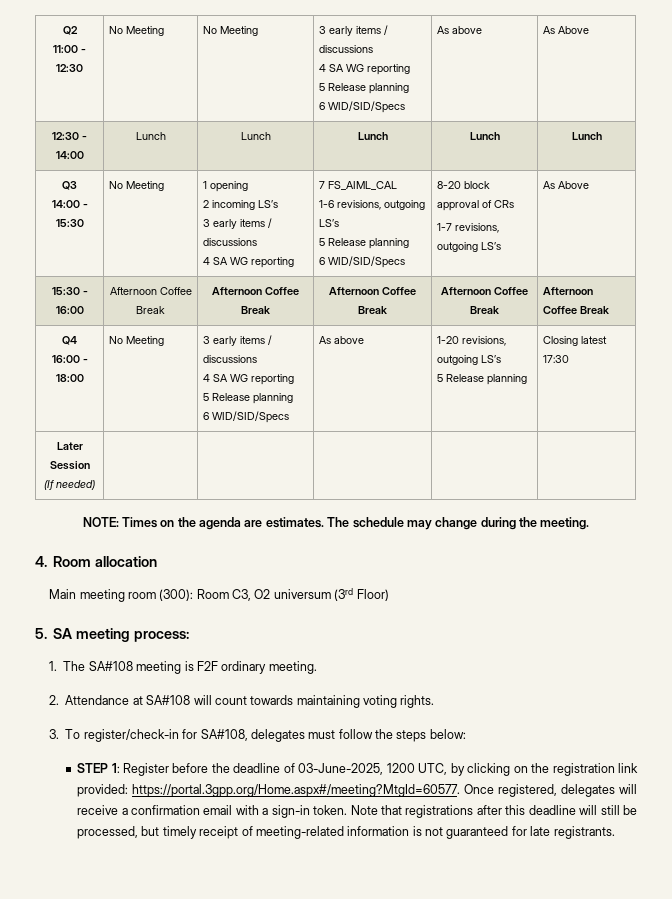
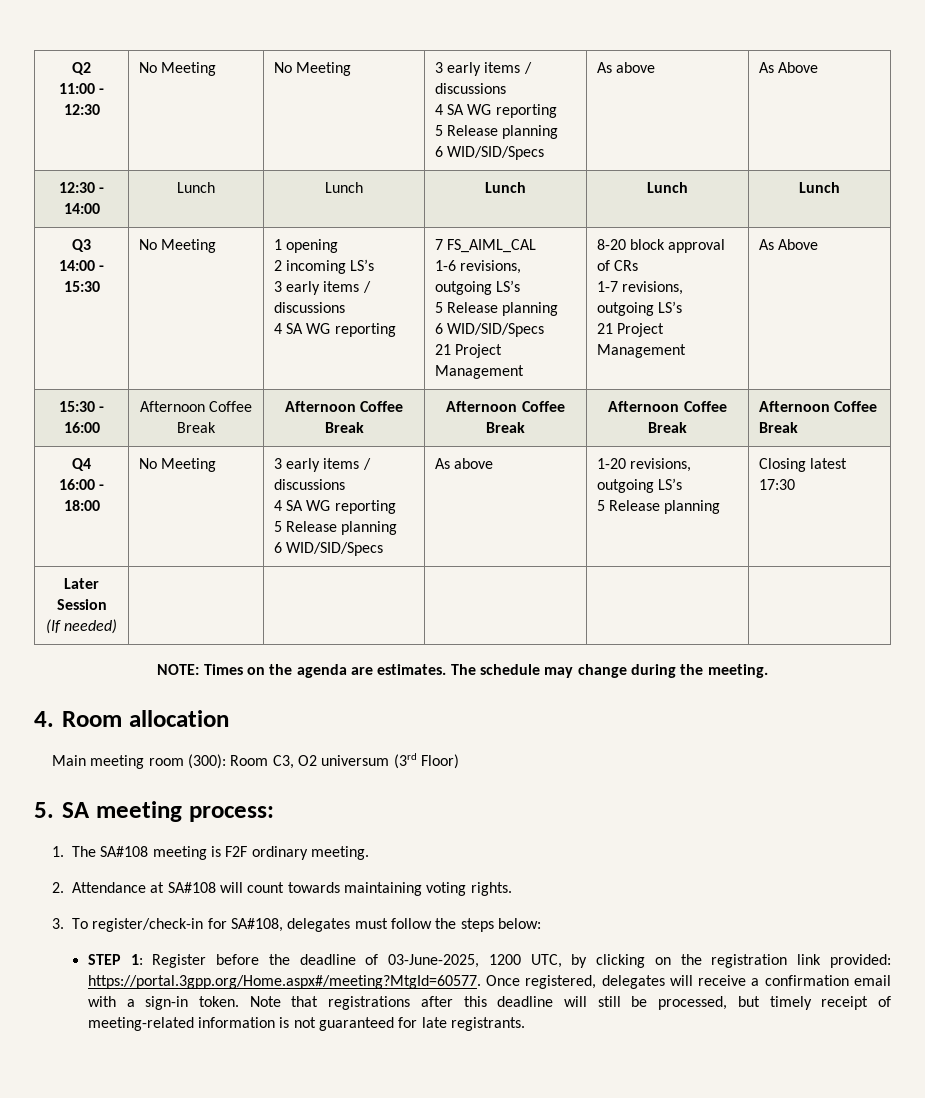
(406, 262) none -> [434,344,503,358] [434,365,524,379] // 21 Project Management
(502, 246) none -> [596,323,665,337] [596,344,686,358] // 21 Project Management

